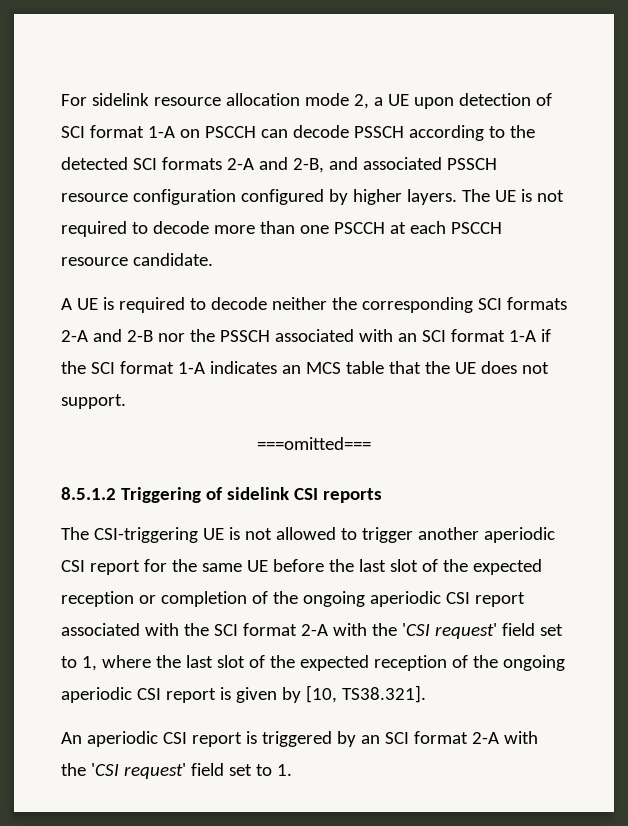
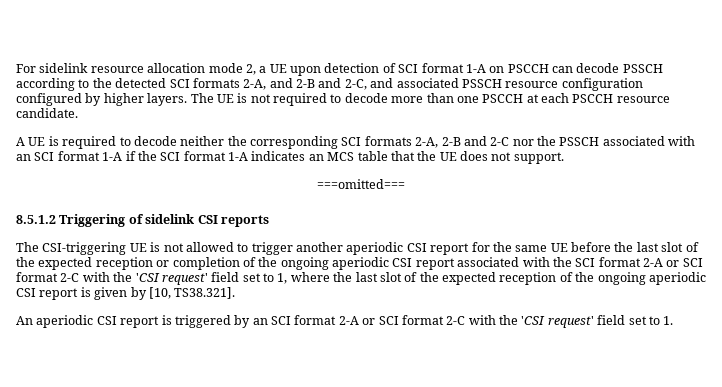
[226,157,324,173] 2-A and 2-B, -> [243,78,367,90] 2-A, and 2-B and 2-C,
[61,329,153,342] 2-A and 2-B -> [415,136,510,148] 2-A, 2-B and 2-C
(328, 630) none -> [666,258,703,267] [16,272,80,282] or SCI format 2-C
(499, 738) none -> [362,315,466,325] or SCI format 2-C

